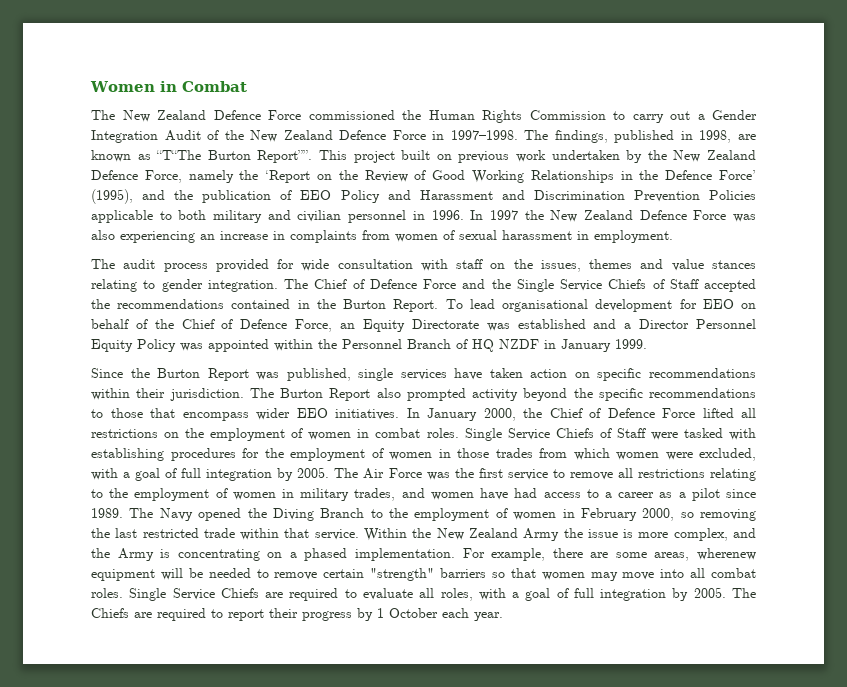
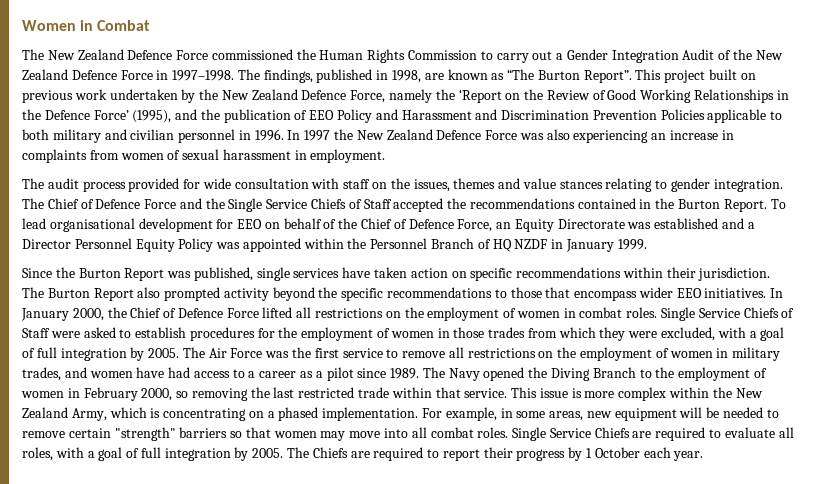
[156,150,313,163] “T“The Burton Report””. -> [507,69,632,83] “The Burton Report”.
[683,428,756,440] [91,448,164,461] tasked with establishing -> [83,327,187,338] asked to establish
[616,452,659,460] women -> [599,327,626,341] they
[709,468,756,481] [91,489,103,498] relating to -> [538,351,554,358] on
[364,528,756,541] [91,548,154,561] Within the New Zealand Army the issue is more complex, and the Army -> [511,387,763,401] [22,407,147,421] This issue is more complex within the New Zealand Army, which
[552,548,609,558] there are -> [500,408,513,418] in
[696,548,756,560] wherenew -> [586,411,612,418] new

